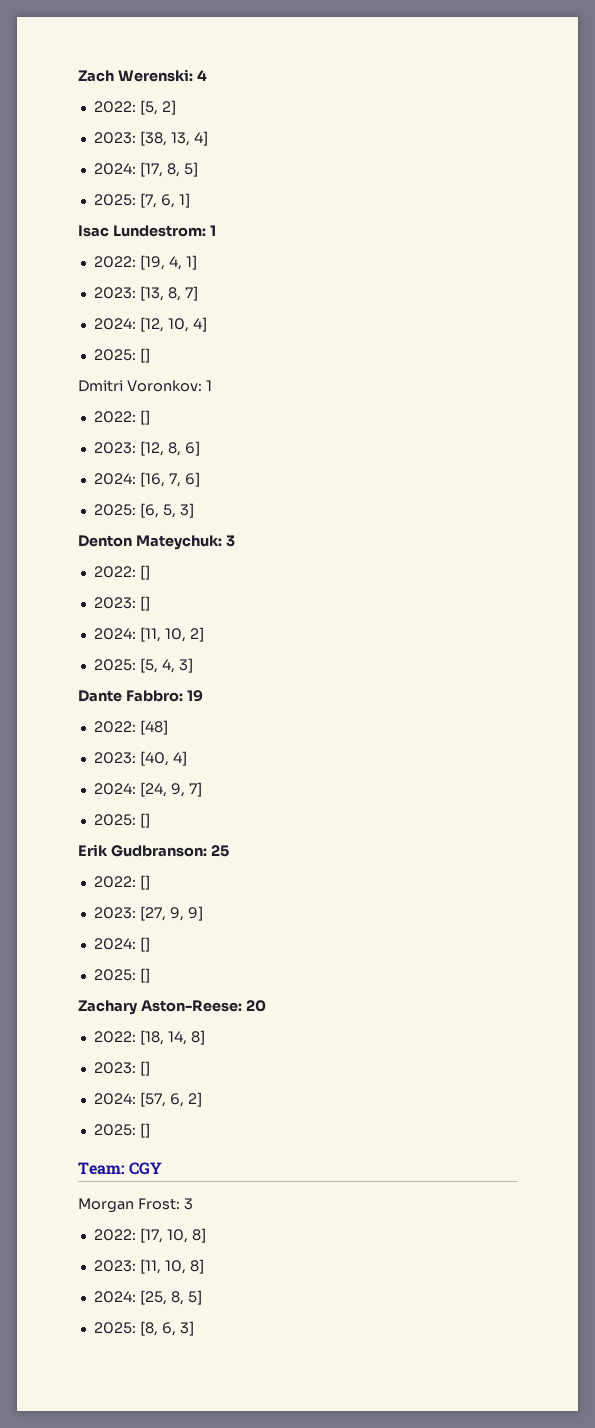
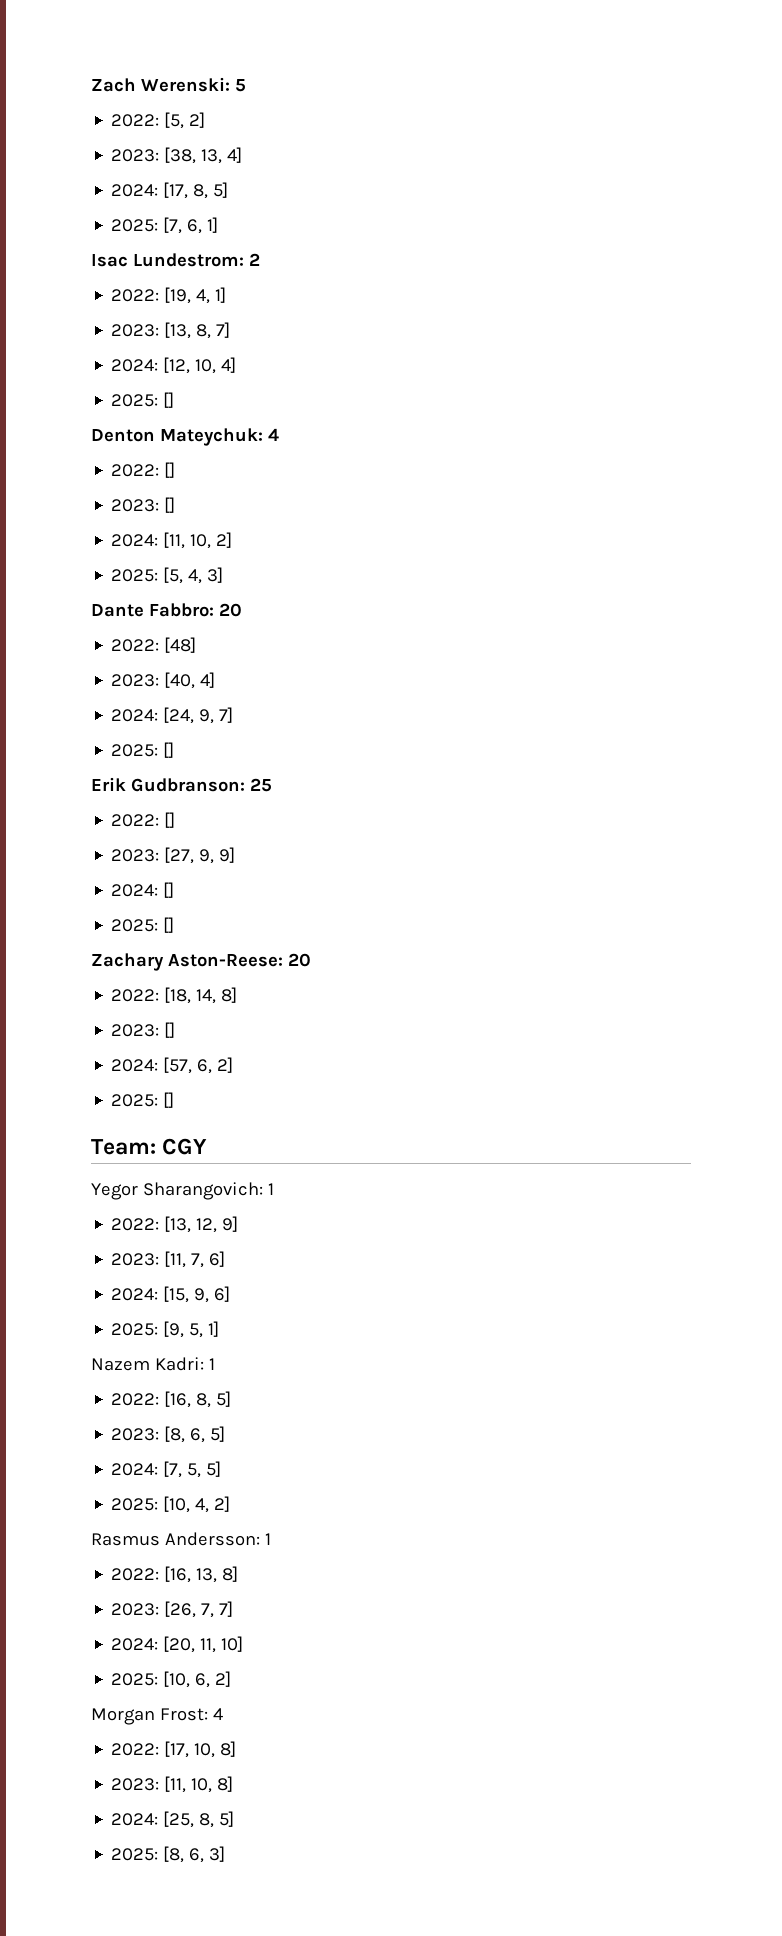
[196,70,207,81] 4 -> [234,79,246,92] 5
[209,225,216,236] 1 -> [248,253,260,266] 2
[78,380,212,392] [93,410,150,425] [93,441,200,456] [93,472,200,487] [93,503,194,518] // Dmitri Voronkov: 1 // 2022: [] // 2023: [12, 8, 6] // 2024: [16, 7, 6] // 2025: [6, 5, 3] -> (175, 400) none
[225,535,235,547] 3 -> [267,428,279,441] 4
[186,690,203,702] 19 -> [218,603,242,617] 20
(163, 1168) none -> [91,1182,274,1200] [111,1216,239,1233] [111,1251,226,1268] [111,1286,231,1303] [111,1321,220,1338] [91,1357,215,1371] [111,1391,232,1408] [111,1426,226,1443] [111,1461,222,1478] [111,1496,231,1513] [91,1532,271,1546] [111,1566,239,1583] [111,1601,234,1618] [111,1636,244,1653] [111,1671,232,1688] // Yegor Sharangovich: 1 // 2022: [13, 12, 9] // 2023: [11, 7, 6] // 2024: [15, 9, 6] // 2025: [9, 5, 1] // Nazem Kadri: 1 // 2022: [16, 8, 5] // 2023: [8, 6, 5] // 2024: [7, 5, 5] // 2025: [10, 4, 2] // Rasmus Andersson: 1 // 2022: [16, 13, 8] // 2023: [26, 7, 7] // 2024: [20, 11, 10] // 2025: [10, 6, 2]
[183,1198,193,1210] 3 -> [212,1708,223,1720] 4

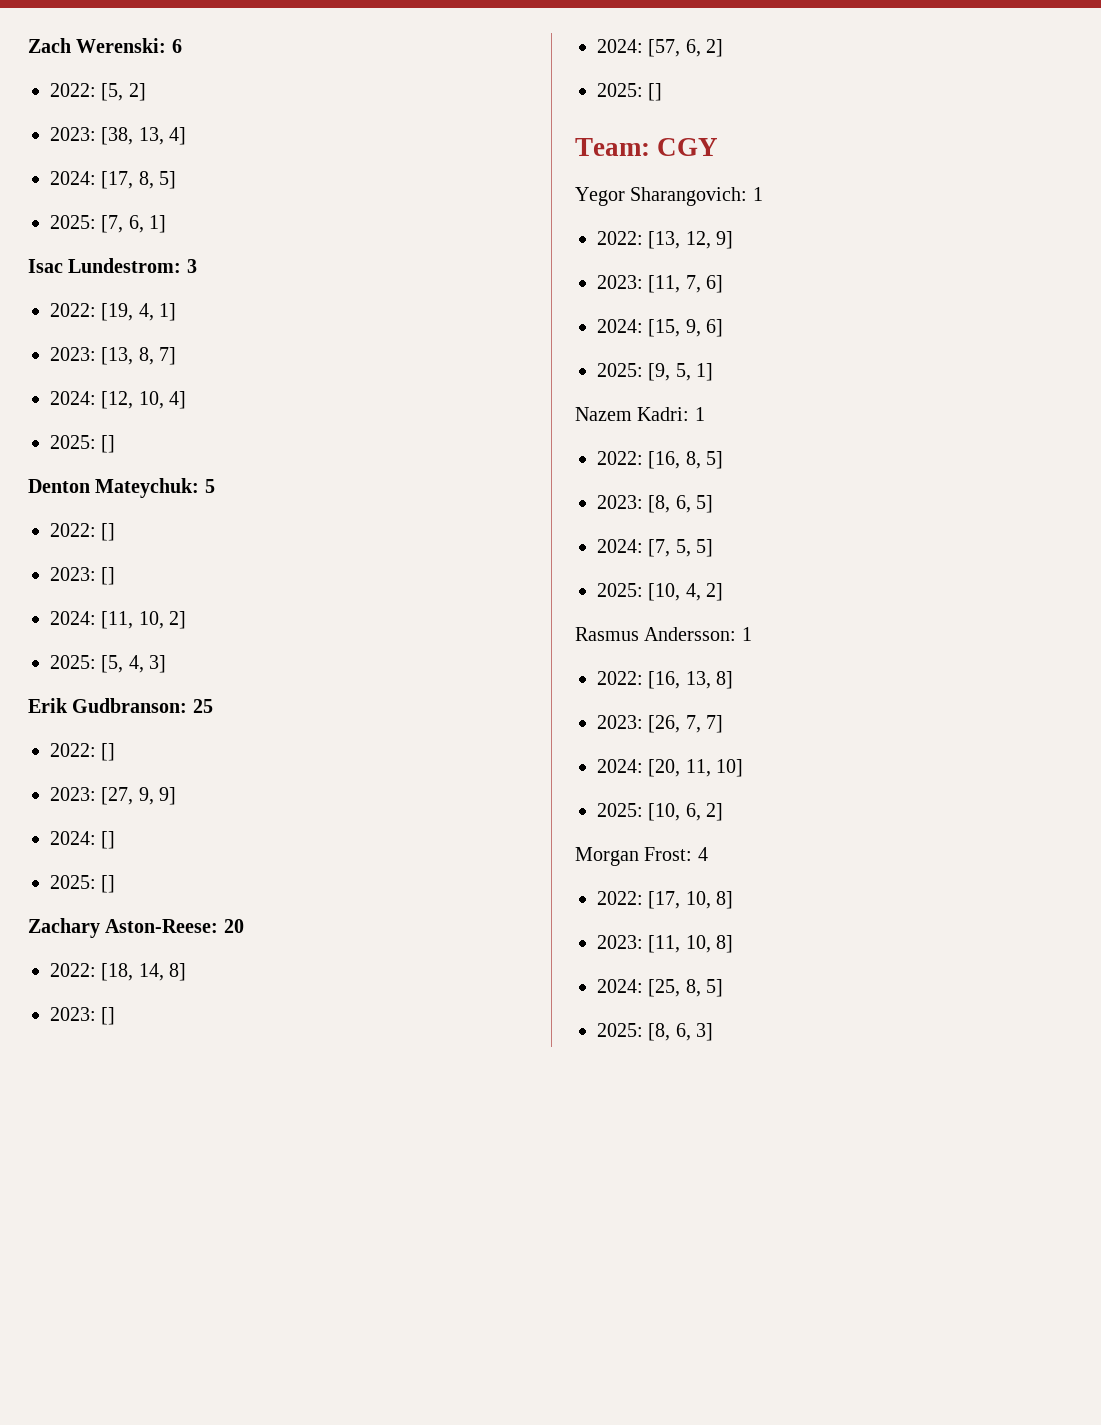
[234,79,246,92] 5 -> [171,39,182,53] 6
[248,253,260,266] 2 -> [186,259,197,273] 3
[267,428,279,441] 4 -> [204,479,215,493] 5
[91,603,242,617] [111,637,197,653] [111,672,216,689] [111,707,234,724] [111,742,175,758] // Dante Fabbro: 20 // 2022: [48] // 2023: [40, 4] // 2024: [24, 9, 7] // 2025: [] -> (167, 664) none

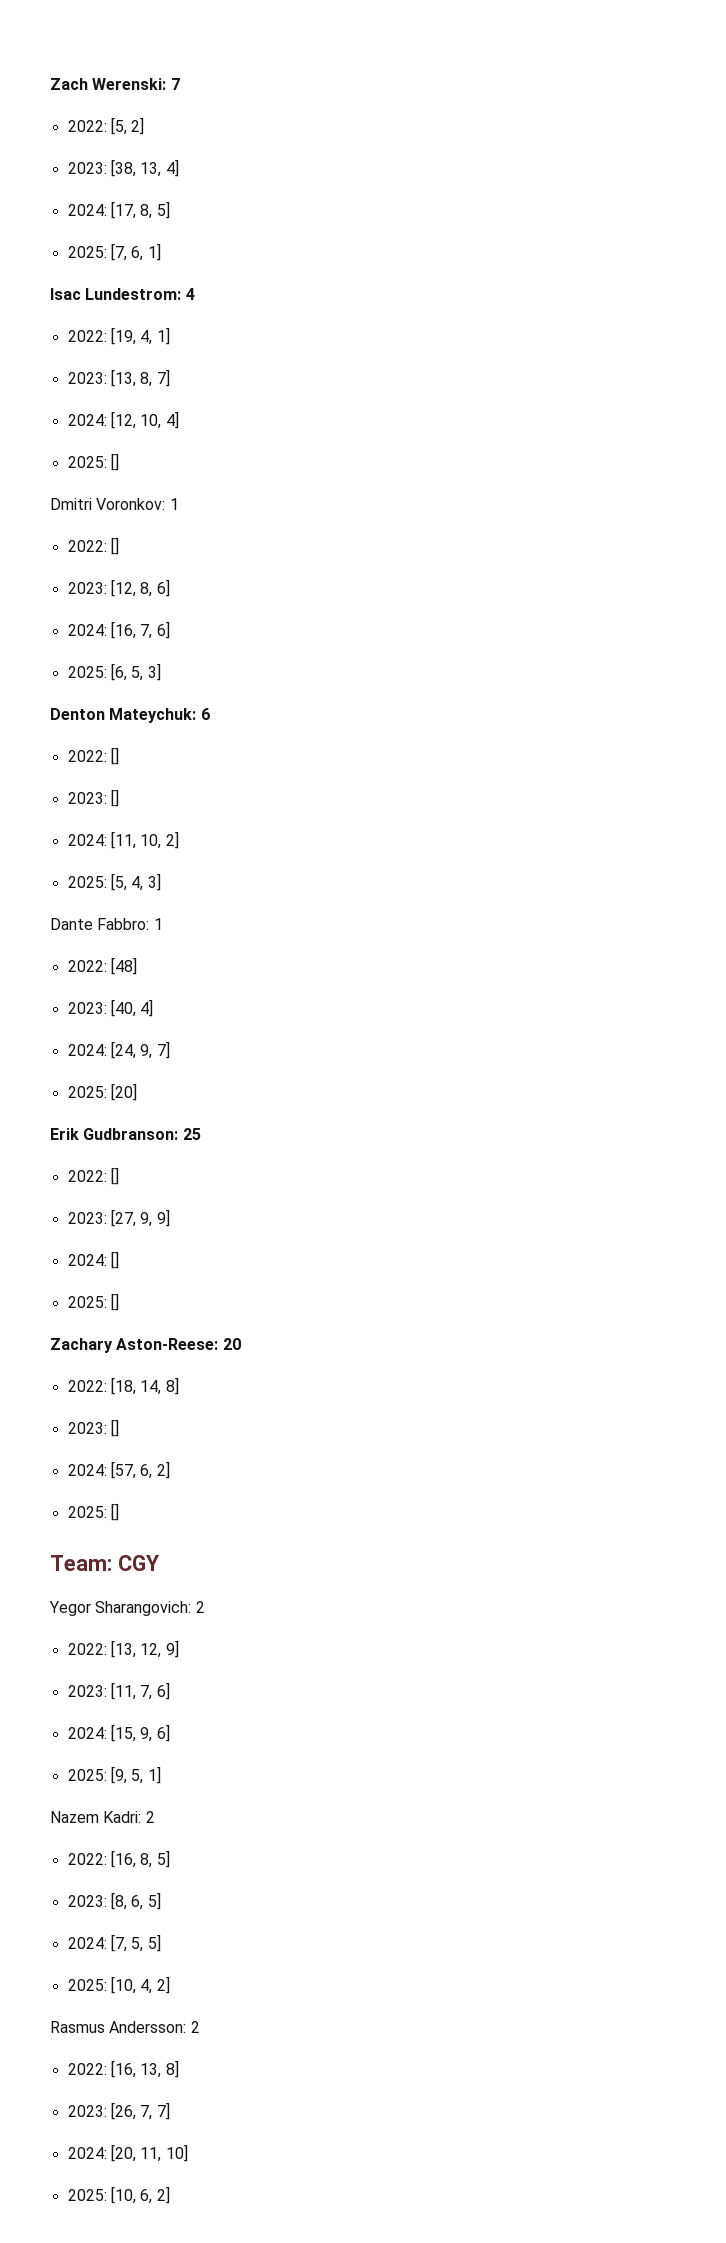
[171,39,182,53] 6 -> [170,78,180,90] 7
[186,259,197,273] 3 -> [185,288,195,300] 4
(116, 444) none -> [50,498,179,510] [67,537,119,555] [67,579,170,597] [67,621,170,639] [67,663,161,681] // Dmitri Voronkov: 1 // 2022: [] // 2023: [12, 8, 6] // 2024: [16, 7, 6] // 2025: [6, 5, 3]
[204,479,215,493] 5 -> [200,708,210,720] 6
(167, 664) none -> [50,918,163,930] [67,957,137,975] [67,999,154,1017] [67,1041,170,1059] [67,1083,137,1101] // Dante Fabbro: 1 // 2022: [48] // 2023: [40, 4] // 2024: [24, 9, 7] // 2025: [20]
[752,187,763,201] 1 -> [195,1601,205,1613] 2
[694,407,705,421] 1 -> [145,1811,155,1823] 2
[741,627,752,641] 1 -> [190,2021,200,2033] 2
[575,847,708,866] [597,891,734,909] [597,935,734,953] [597,979,724,997] [597,1023,714,1041] // Morgan Frost: 4 // 2022: [17, 10, 8] // 2023: [11, 10, 8] // 2024: [25, 8, 5] // 2025: [8, 6, 3] -> (170, 2195) none

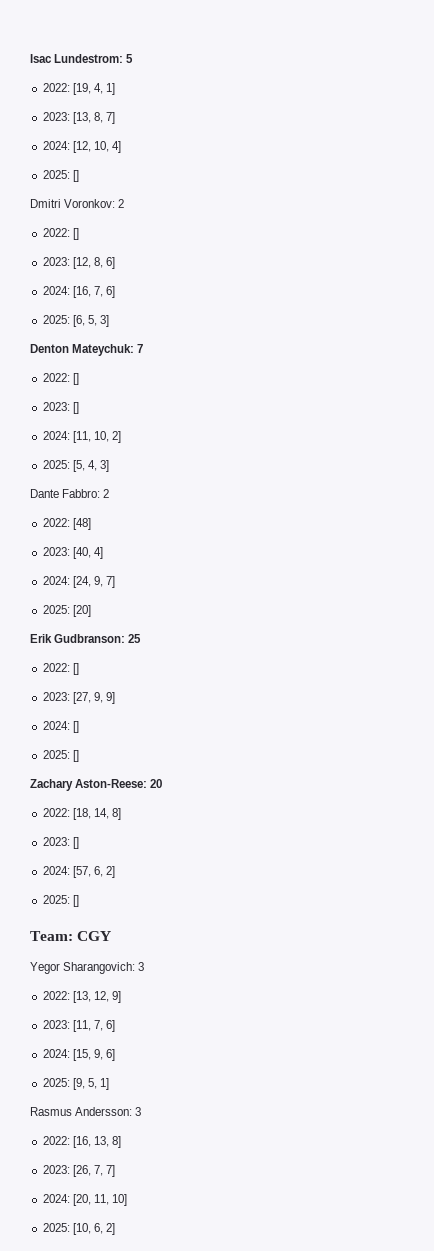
[50,78,180,90] [67,117,145,135] [67,159,179,177] [67,201,170,219] [67,243,161,261] Zach Werenski: 7 // 2022: [5, 2] // 2023: [38, 13, 4] // 2024: [17, 8, 5] // 2025: [7, 6, 1] // -> (30, 58) none
[185,288,195,300] 4 -> [126,54,134,63] 5
[169,498,179,510] 1 -> [118,199,125,208] 2
[200,708,210,720] 6 -> [137,344,144,353] 7
[153,918,163,930] 1 -> [103,489,110,498] 2
[195,1601,205,1613] 2 -> [138,962,145,971] 3
[50,1811,155,1823] [67,1850,170,1868] [67,1892,161,1910] [67,1934,161,1952] [67,1976,170,1994] // Nazem Kadri: 2 // 2022: [16, 8, 5] // 2023: [8, 6, 5] // 2024: [7, 5, 5] // 2025: [10, 4, 2] -> (109, 1084) none
[190,2021,200,2033] 2 -> [135,1107,142,1116] 3

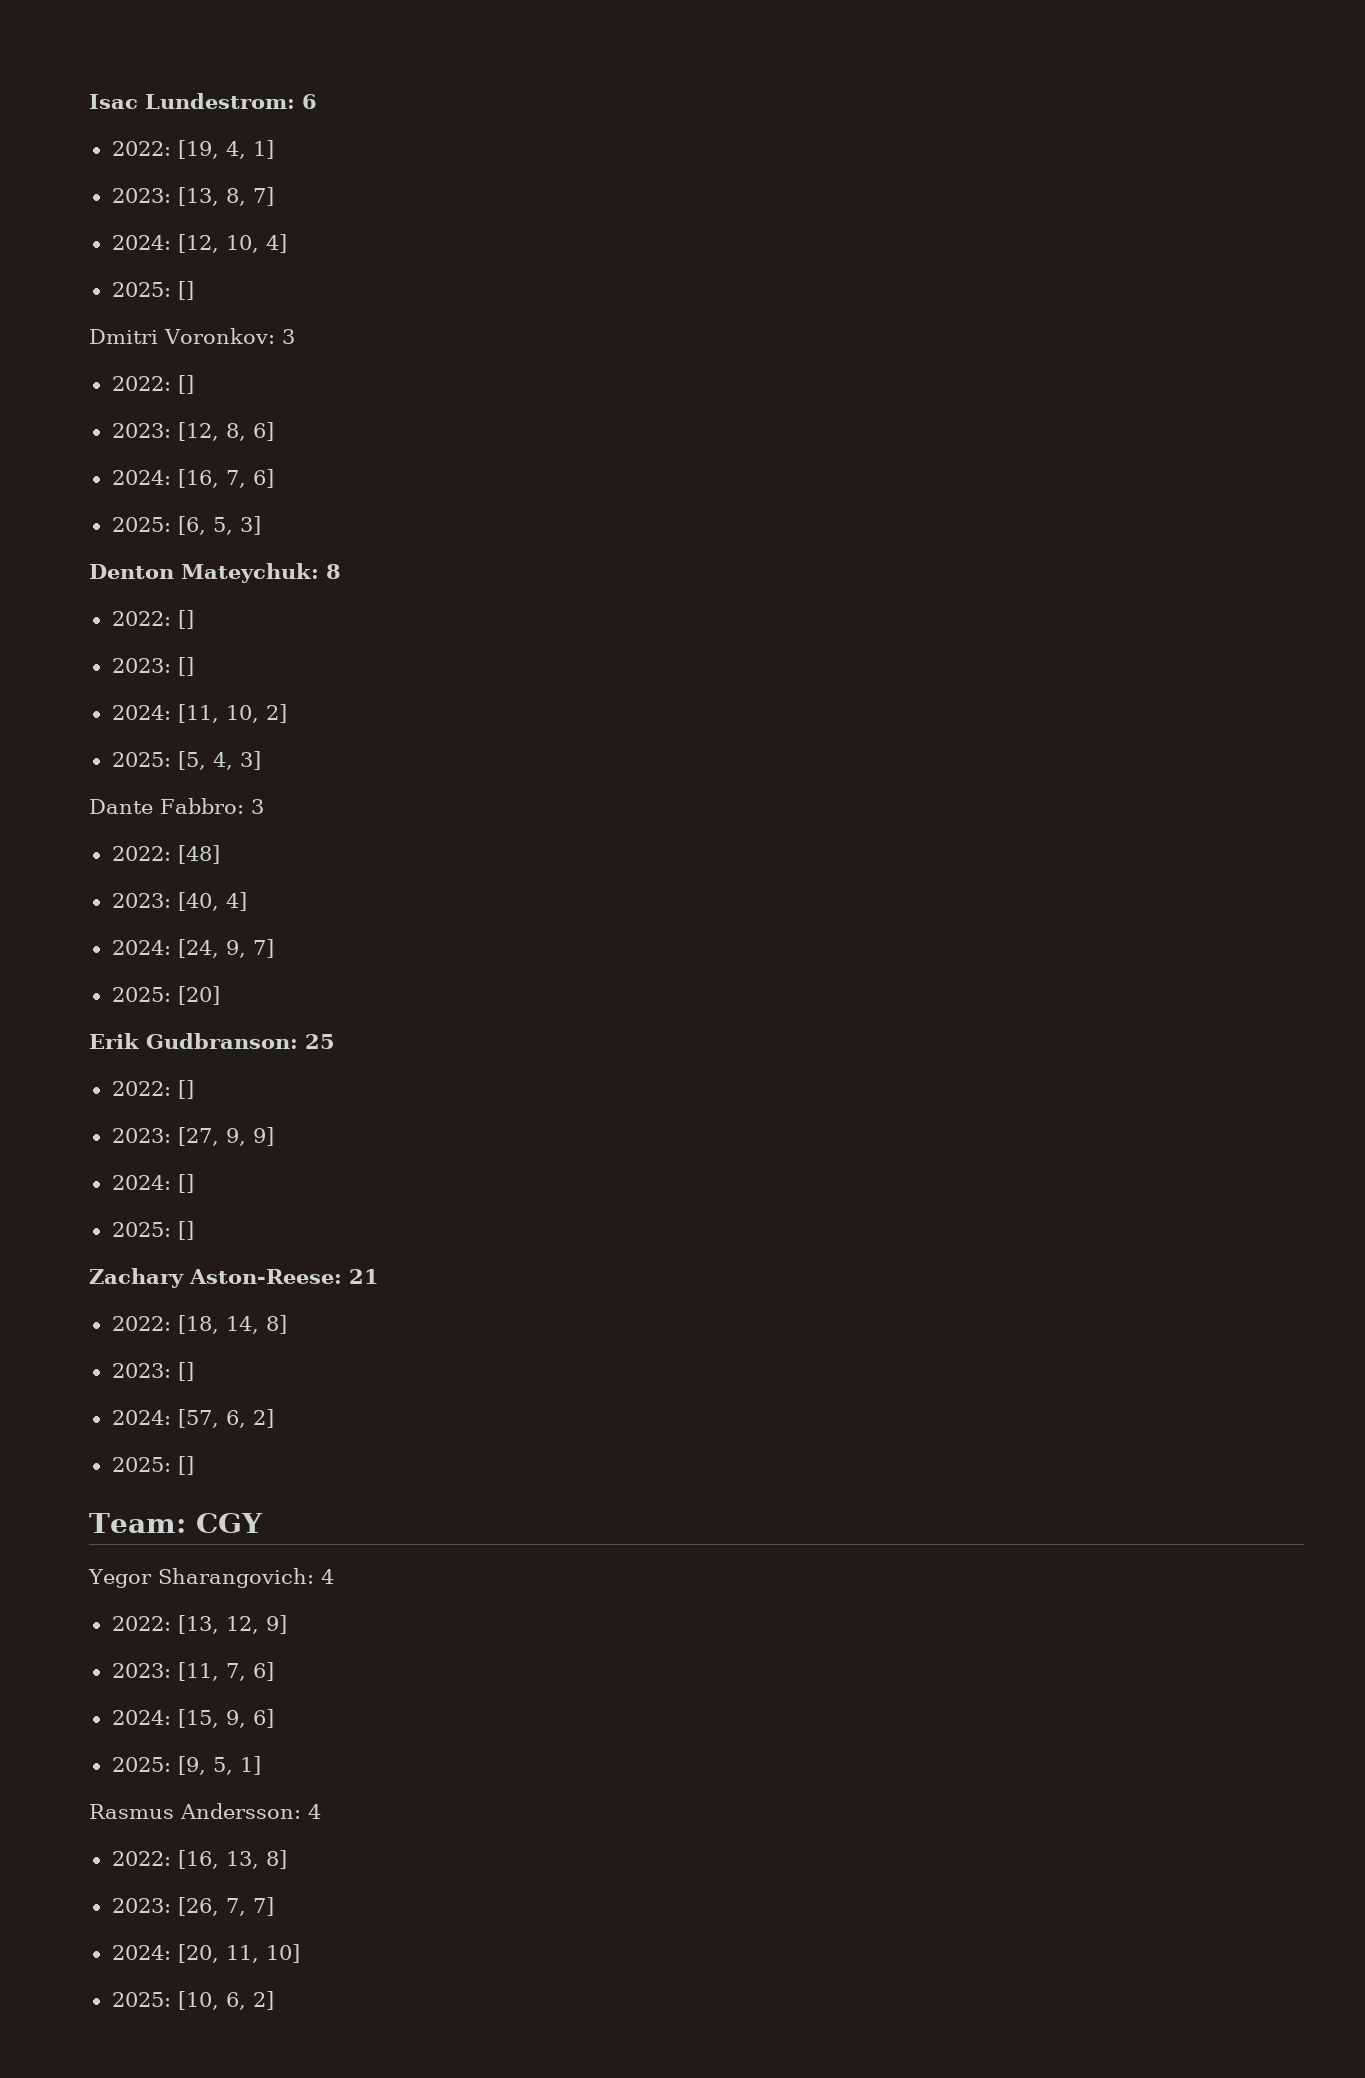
[126,54,134,63] 5 -> [302,94,317,109] 6
[118,199,125,208] 2 -> [281,329,295,344] 3
[137,344,144,353] 7 -> [326,564,341,579] 8
[103,489,110,498] 2 -> [250,799,264,814] 3
[150,779,163,788] 20 -> [349,1269,379,1284] 21
[138,962,145,971] 3 -> [320,1569,334,1584] 4
[135,1107,142,1116] 3 -> [308,1804,321,1819] 4

